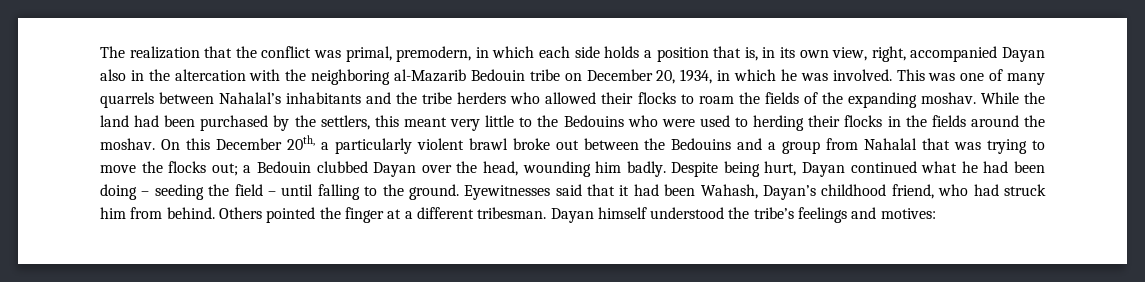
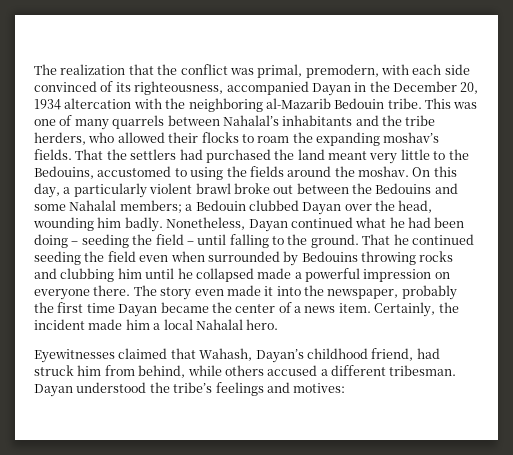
[475,46,906,62] in which each side holds a position that is, in its own view, right, -> [381,64,470,75] [34,81,224,95] with each side convinced of its righteousness,
[100,69,170,81] also in the -> [354,81,479,94] [34,99,61,110] in the December 20, 1934
[529,69,892,84] tribe on December 20, 1934, in which he was involved. -> [387,98,422,109] tribe.
[457,92,507,104] herders -> [34,132,86,145] herders,
[764,92,1045,108] [100,115,399,131] fields of the expanding moshav. While the land had been purchased by the settlers, this -> [316,132,440,146] [34,149,325,163] expanding moshav’s fields. That the settlers had purchased the land
[563,115,901,131] Bedouins who were used to herding their flocks in -> [34,166,224,180] Bedouins, accustomed to using
[215,135,315,150] December 20th, -> [34,183,60,198] day,
[768,138,1046,154] [100,161,238,176] a group from Nahalal that was trying to move the flocks out; -> [34,200,182,213] some Nahalal members;
[671,161,797,177] Despite being hurt, -> [166,217,246,230] Nonetheless,
[464,184,696,200] Eyewitnesses said that it had been -> [362,234,474,245] [34,251,454,266] [34,268,450,282] [34,285,457,300] [34,302,459,317] [34,319,279,330] [34,348,196,363] That he continued seeding the field even when surrounded by Bedouins throwing rocks and clubbing him until he collapsed made a powerful impression on everyone there. The story even made it into the newspaper, probably the first time Dayan became the center of a news item. Certainly, the incident made him a local Nahalal hero. // Eyewitnesses claimed that
[938,184,969,196] who -> (414, 354) none
[166,207,402,223] behind. Others pointed the finger at -> [138,365,318,378] behind, while others accused
[597,207,647,219] himself -> (73, 390) none

